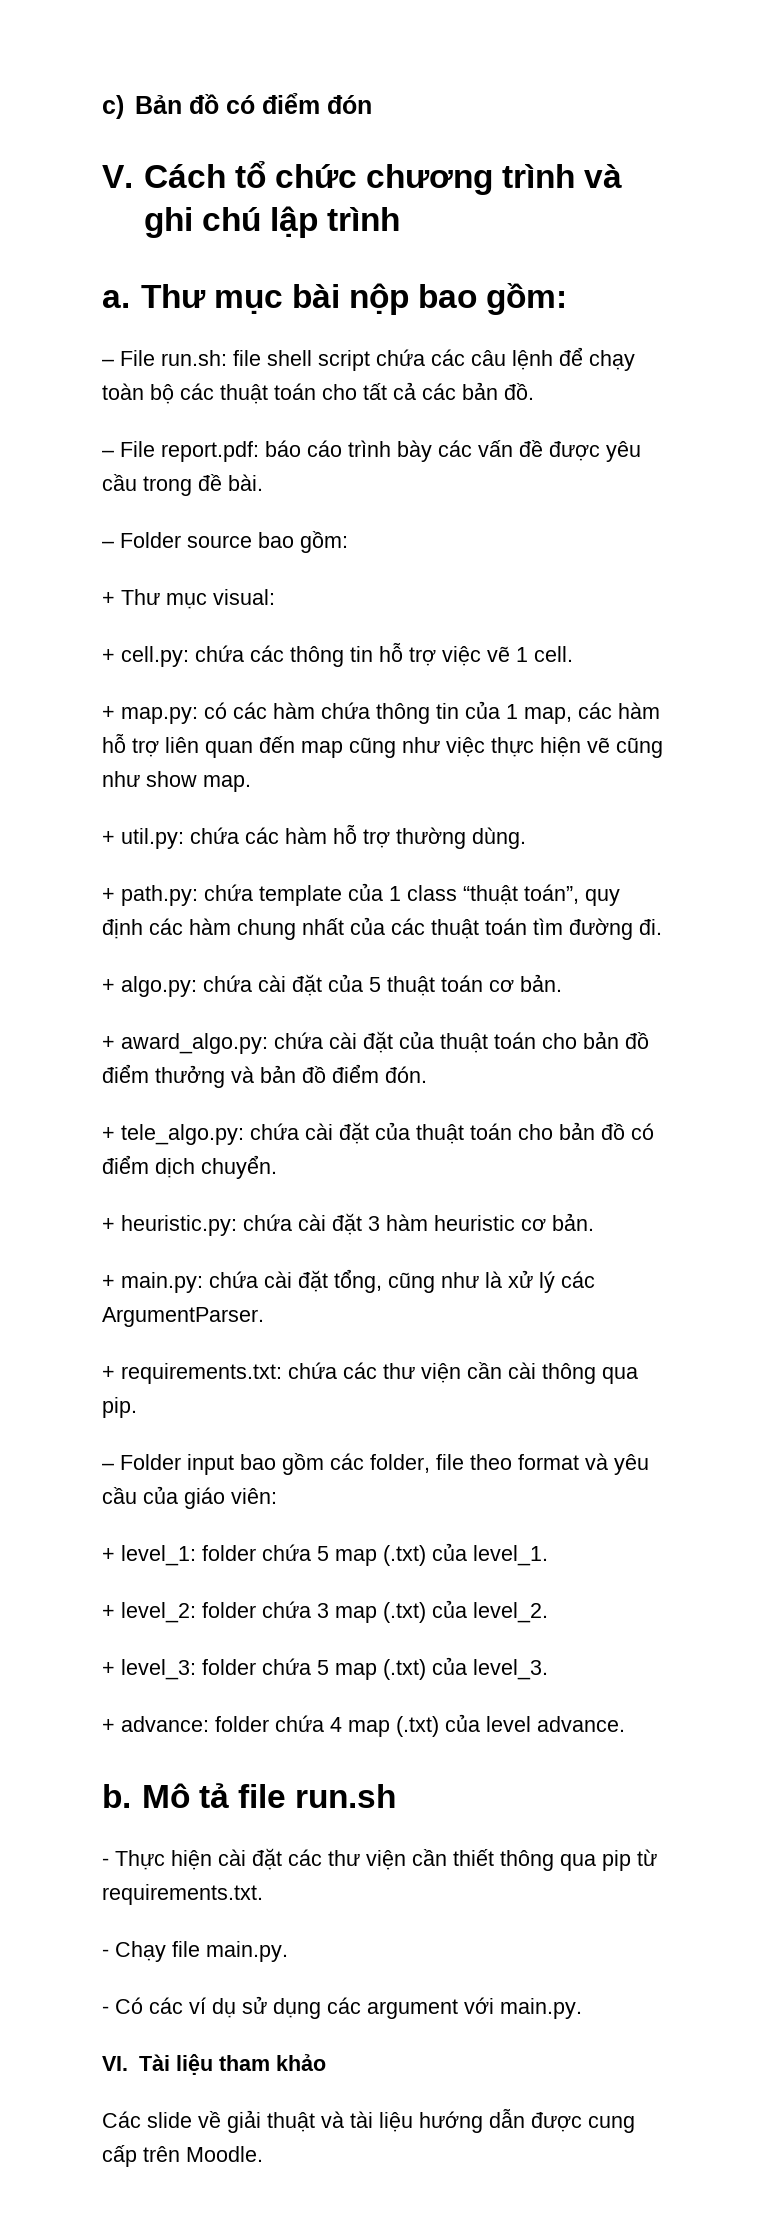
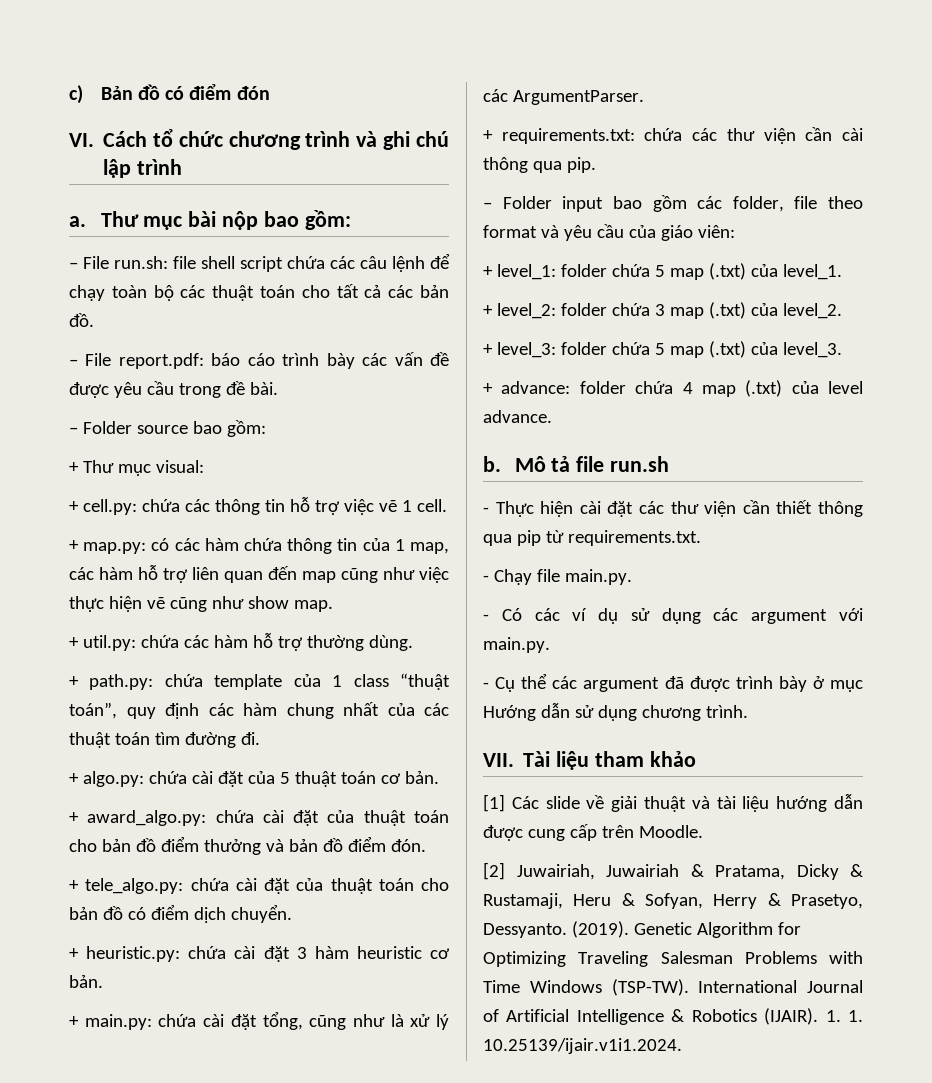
[102,165,133,188] V. -> [69,133,94,147] VI.
[102,2056,128,2071] VI. -> [483,673,863,692] [483,703,748,721] [483,753,514,767] - Cụ thể các argument đã được trình bày ở mục Hướng dẫn sử dụng chương trình. // VII.
(326, 2062) none -> [483,794,505,812] [1]
(263, 2154) none -> [483,862,863,880] [483,893,863,909] [483,921,801,938] [483,951,863,967] [483,979,863,996] [483,1008,863,1025] [483,1038,682,1054] // [2] Juwairiah, Juwairiah & Pratama, Dicky & Rustamaji, Heru & Sofyan, Herry & Prasetyo, Dessyanto. (2019). Genetic Algorithm for Optimizing Traveling Salesman Problems with Time Windows (TSP-TW). International Journal of Artificial Intelligence & Robotics (IJAIR). 1. 1. 10.25139/ijair.v1i1.2024.

